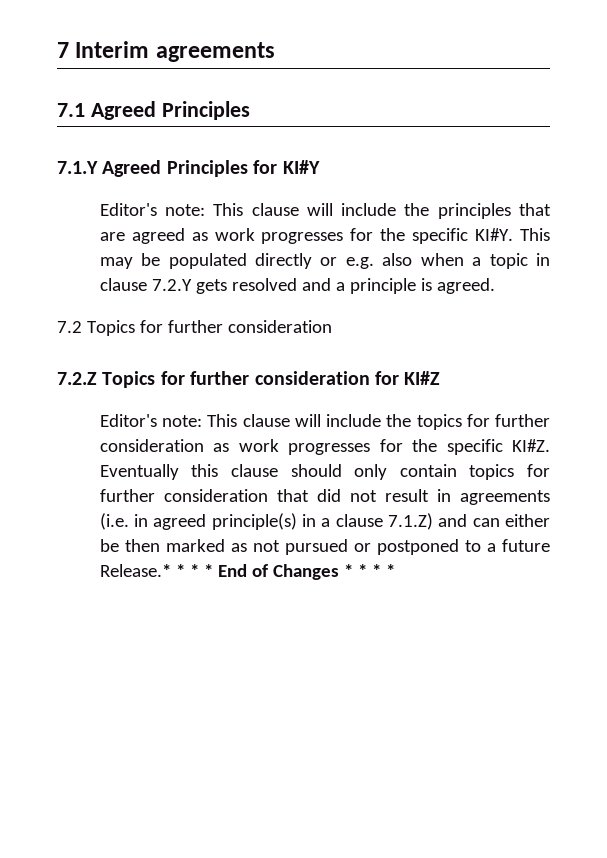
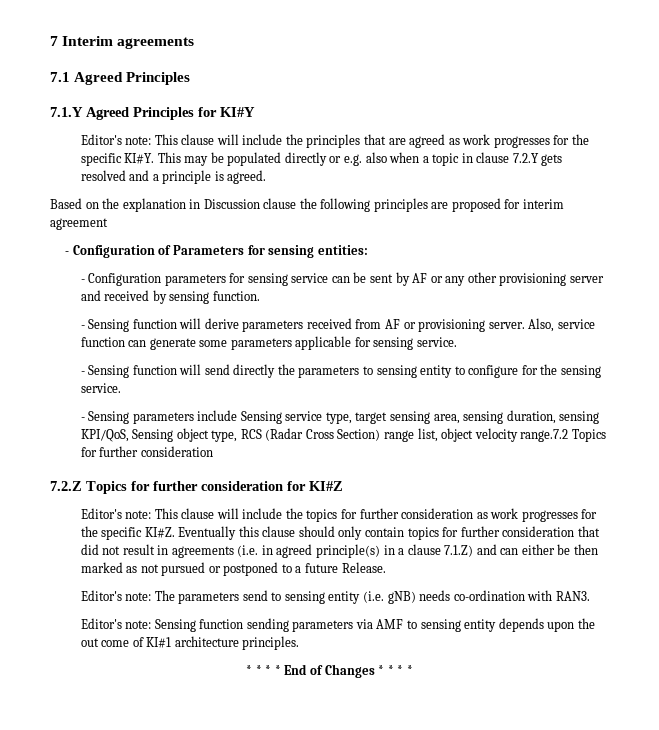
[57,321,82,333] 7.2 -> [50,198,564,212] [50,218,108,230] [65,245,368,258] [80,272,604,286] [80,290,260,304] [80,318,595,332] [80,336,457,350] [80,364,601,378] [80,383,121,393] [80,410,600,424] [80,428,569,442] Based on the explanation in Discussion clause the following principles are proposed for interim agreement // - Configuration of Parameters for sensing entities: // - Configuration parameters for sensing service can be sent by AF or any other provisioning server and received by sensing function. // - Sensing function will derive parameters received from AF or provisioning server. Also, service function can generate some parameters applicable for sensing service. // - Sensing function will send directly the parameters to sensing entity to configure for the sensing service. // - Sensing parameters include Sensing service type, target sensing area, sensing duration, sensing KPI/QoS, Sensing object type, RCS (Radar Cross Section) range list, object velocity range.7.2
[99,564,171,577] Release.* -> [341,562,386,573] [80,590,590,604] [80,618,595,632] [80,636,300,650] [246,665,253,675] Release. // Editor's note: The parameters send to sensing entity (i.e. gNB) needs co-ordination with RAN3. // Editor's note: Sensing function sending parameters via AMF to sensing entity depends upon the out come of KI#1 architecture principles. // *

